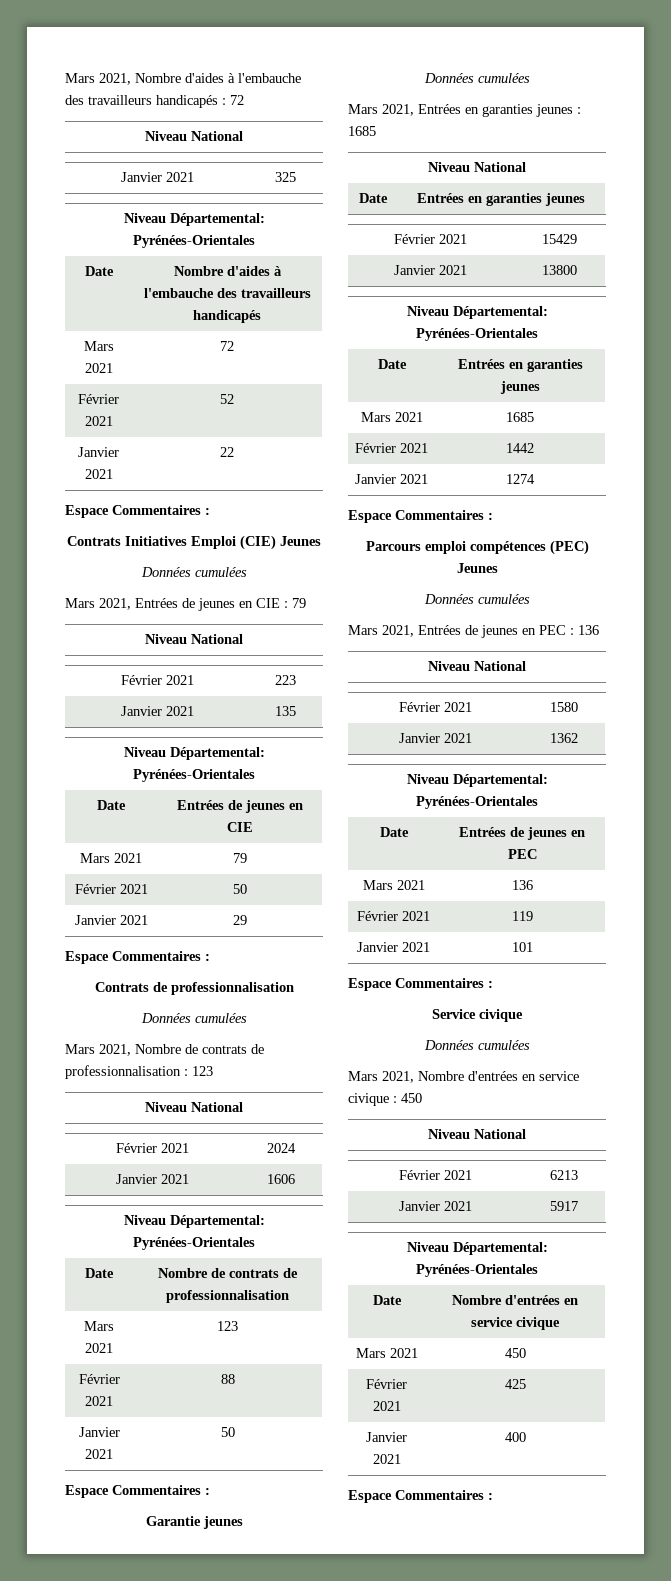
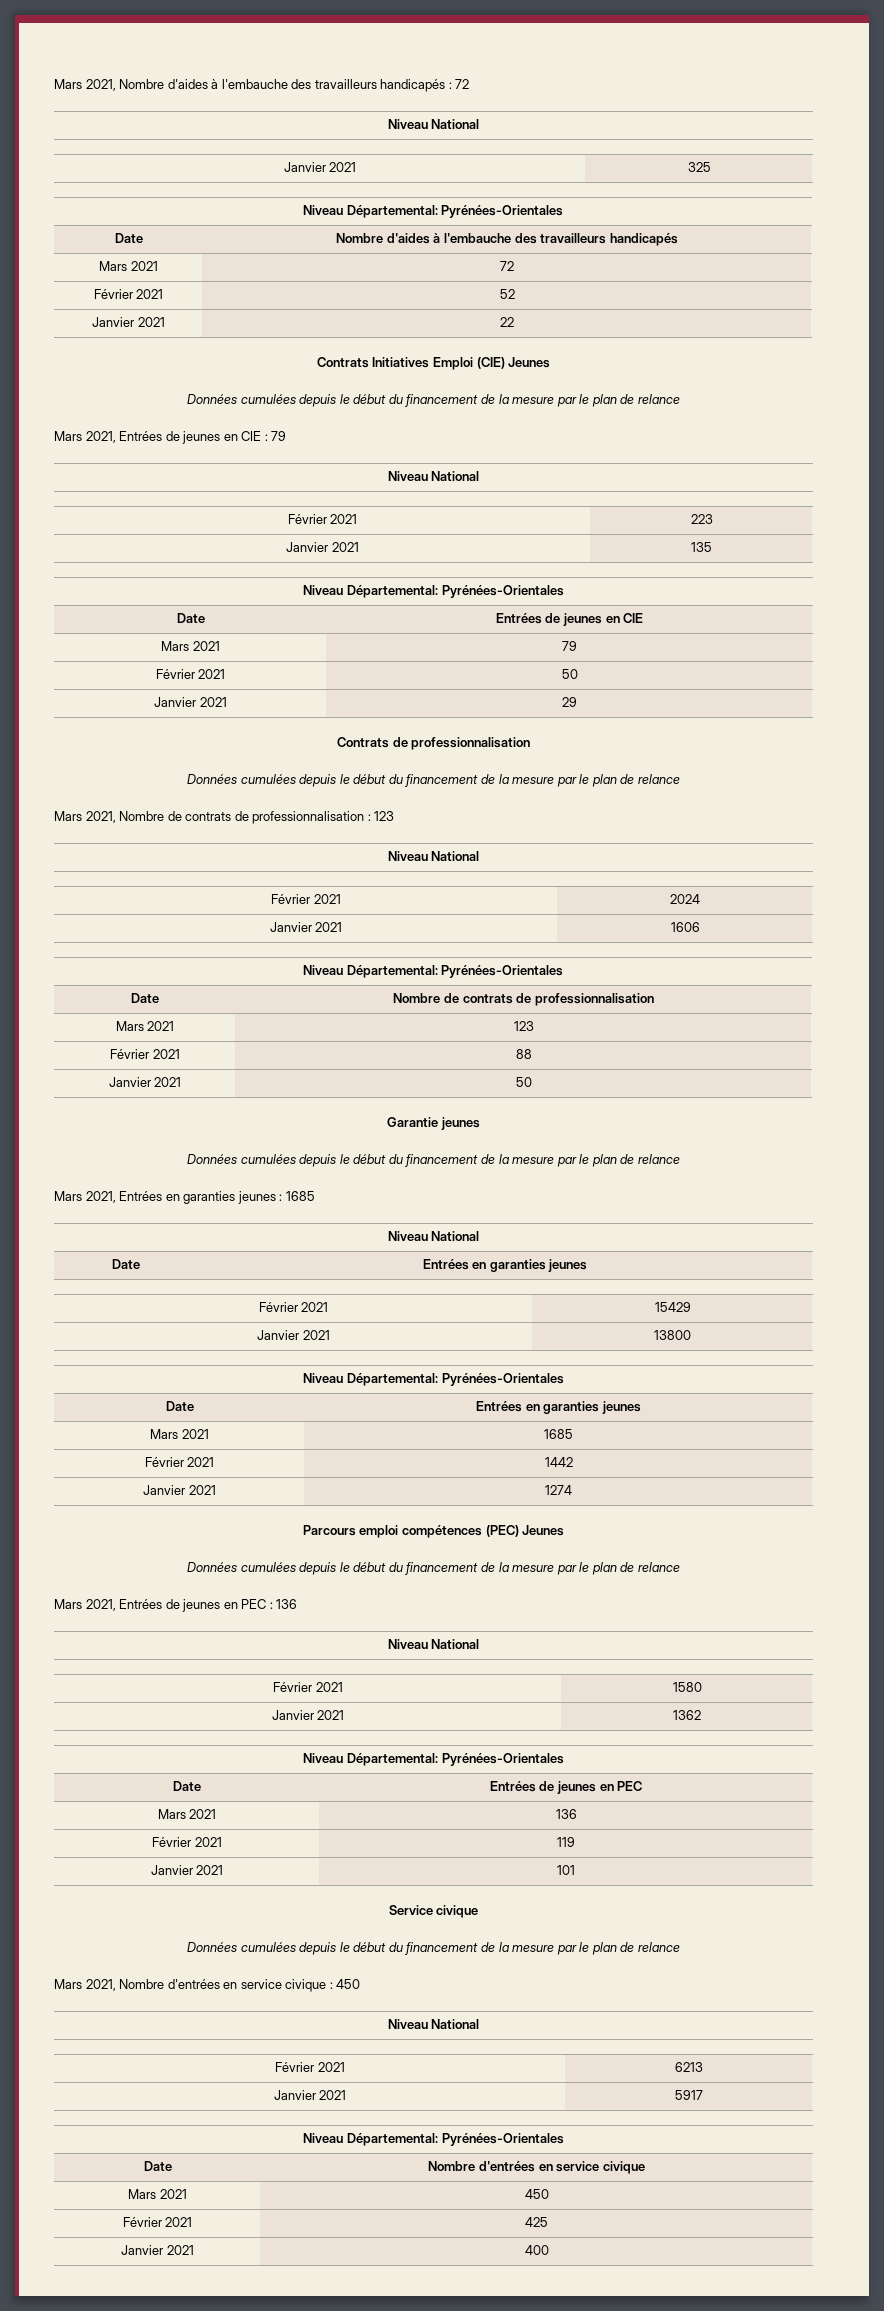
[65,505,210,518] // Espace Commentaires : -> (514, 322) none
(247, 572) none -> [299,394,680,407] depuis le début du financement de la mesure par le plan de relance
[65,951,210,964] // Espace Commentaires : -> (577, 702) none
(247, 1018) none -> [299,774,680,787] depuis le début du financement de la mesure par le plan de relance
[65,1485,210,1498] // Espace Commentaires : -> (532, 1082) none
(530, 78) none -> [299,1154,680,1167] depuis le début du financement de la mesure par le plan de relance
[348,510,493,523] // Espace Commentaires : -> (572, 1490) none
(530, 599) none -> [299,1562,680,1575] depuis le début du financement de la mesure par le plan de relance
[348,978,493,991] // Espace Commentaires : -> (575, 1870) none
(530, 1045) none -> [299,1942,680,1955] depuis le début du financement de la mesure par le plan de relance
[348,1490,493,1503] // Espace Commentaires : -> (549, 2250) none

